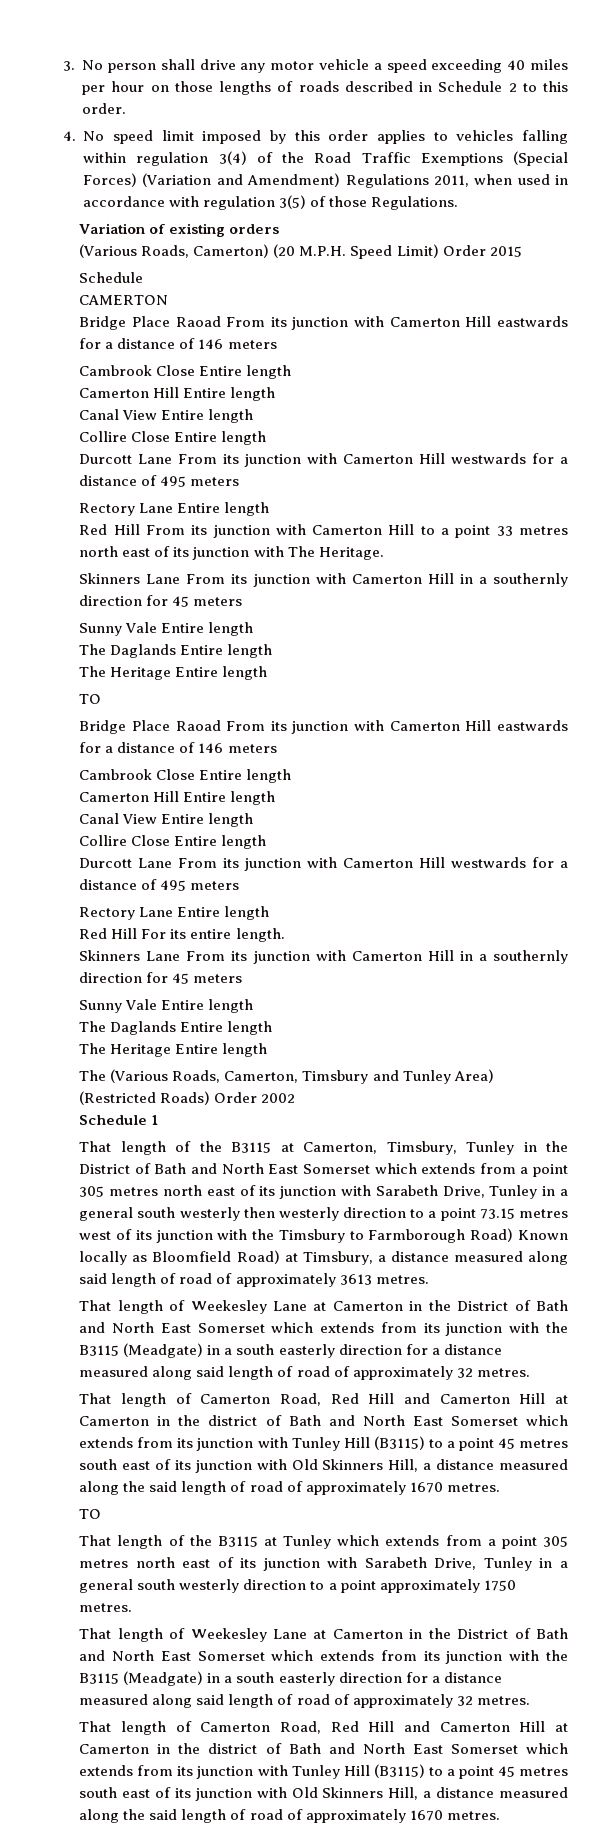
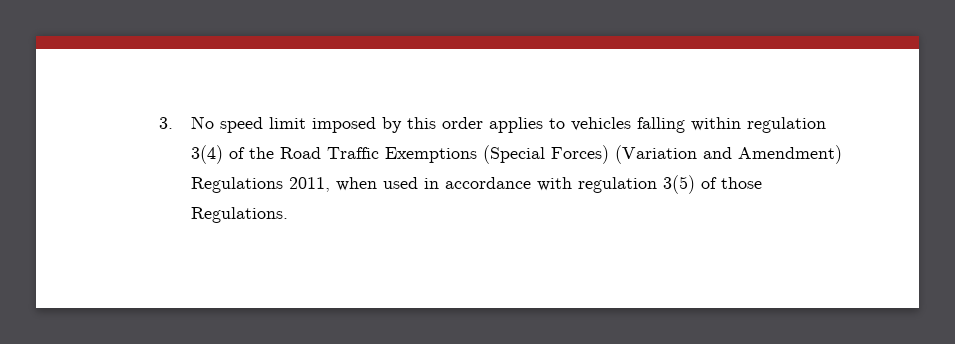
[107,59,568,73] [82,81,569,95] [82,103,127,114] [62,131,105,141] person shall drive any motor vehicle a speed exceeding 40 miles per hour on those lengths of roads described in Schedule 2 to this order. // 4. No -> (215, 122) none
[79,223,280,237] [79,244,522,259] [79,272,144,283] [79,295,169,305] [79,316,569,330] [79,338,277,349] [79,365,292,379] [79,387,276,401] [79,409,254,423] [79,431,267,445] [79,453,569,467] [79,475,240,487] [79,502,270,516] [79,524,569,538] [79,546,384,560] [79,573,568,587] [79,595,243,607] [79,622,254,636] [79,644,273,658] [79,666,268,680] [79,694,102,704] [79,720,569,734] [79,742,277,753] [79,769,292,783] [79,791,276,805] [79,813,254,827] [79,835,267,849] [79,857,569,871] [79,879,240,891] [79,906,270,920] [79,928,285,942] [79,950,568,964] [79,972,243,984] [79,999,254,1013] [79,1021,273,1035] [79,1043,268,1057] [79,1069,494,1084] [79,1091,296,1105] [79,1115,159,1125] [79,1141,569,1155] [79,1163,568,1177] [79,1185,569,1199] [79,1207,568,1221] [79,1228,569,1243] [79,1250,568,1265] [79,1273,429,1287] [79,1300,568,1314] [79,1322,569,1336] [79,1343,502,1358] [79,1366,530,1380] [79,1393,568,1407] [79,1415,568,1426] [79,1436,569,1451] [79,1459,568,1473] [79,1481,500,1495] [79,1509,102,1519] [79,1535,568,1549] [79,1557,569,1571] [79,1579,516,1593] [79,1603,133,1612] [79,1628,568,1642] [79,1650,569,1664] [79,1671,502,1686] [79,1694,530,1708] [79,1721,568,1735] [79,1743,568,1754] [79,1764,569,1779] [79,1787,568,1801] [79,1809,500,1823] // Variation of existing orders // (Various Roads, Camerton) (20 M.P.H. Speed Limit) Order 2015 // Schedule // CAMERTON // Bridge Place Raoad From its junction with Camerton Hill eastwards for a distance of 146 meters // Cambrook Close Entire length // Camerton Hill Entire length // Canal View Entire length // Collire Close Entire length // Durcott Lane From its junction with Camerton Hill westwards for a distance of 495 meters // Rectory Lane Entire length // Red Hill From its junction with Camerton Hill to a point 33 metres north east of its junction with The Heritage. // Skinners Lane From its junction with Camerton Hill in a southernly direction for 45 meters // Sunny Vale Entire length // The Daglands Entire length // The Heritage Entire length // TO // Bridge Place Raoad From its junction with Camerton Hill eastwards for a distance of 146 meters // Cambrook Close Entire length // Camerton Hill Entire length // Canal View Entire length // Collire Close Entire length // Durcott Lane From its junction with Camerton Hill westwards for a distance of 495 meters // Rectory Lane Entire length // Red Hill For its entire length. // Skinners Lane From its junction with Camerton Hill in a southernly direction for 45 meters // Sunny Vale Entire length // The Daglands Entire length // The Heritage Entire length // The (Various Roads, Camerton, Timsbury and Tunley Area) (Restricted Roads) Order 2002 // Schedule 1 // That length of the B3115 at Camerton, Timsbury, Tunley in the District of Bath and North East Somerset which extends from a point 305 metres north east of its junction with Sarabeth Drive, Tunley in a general south westerly then westerly direction to a point 73.15 metres west of its junction with the Timsbury to Farmborough Road) Known locally as Bloomfield Road) at Timsbury, a distance measured along said length of road of approximately 3613 metres. // That length of Weekesley Lane at Camerton in the District of Bath and North East Somerset which extends from its junction with the B3115 (Meadgate) in a south easterly direction for a distance measured along said length of road of approximately 32 metres. // That length of Camerton Road, Red Hill and Camerton Hill at Camerton in the district of Bath and North East Somerset which extends from its junction with Tunley Hill (B3115) to a point 45 metres south east of its junction with Old Skinners Hill, a distance measured along the said length of road of approximately 1670 metres. // TO // That length of the B3115 at Tunley which extends from a point 305 metres north east of its junction with Sarabeth Drive, Tunley in a general south westerly direction to a point approximately 1750 metres. // That length of Weekesley Lane at Camerton in the District of Bath and North East Somerset which extends from its junction with the B3115 (Meadgate) in a south easterly direction for a distance measured along said length of road of approximately 32 metres. // That length of Camerton Road, Red Hill and Camerton Hill at Camerton in the district of Bath and North East Somerset which extends from its junction with Tunley Hill (B3115) to a point 45 metres south east of its junction with Old Skinners Hill, a distance measured along the said length of road of approximately 1670 metres. -> (289, 215) none

